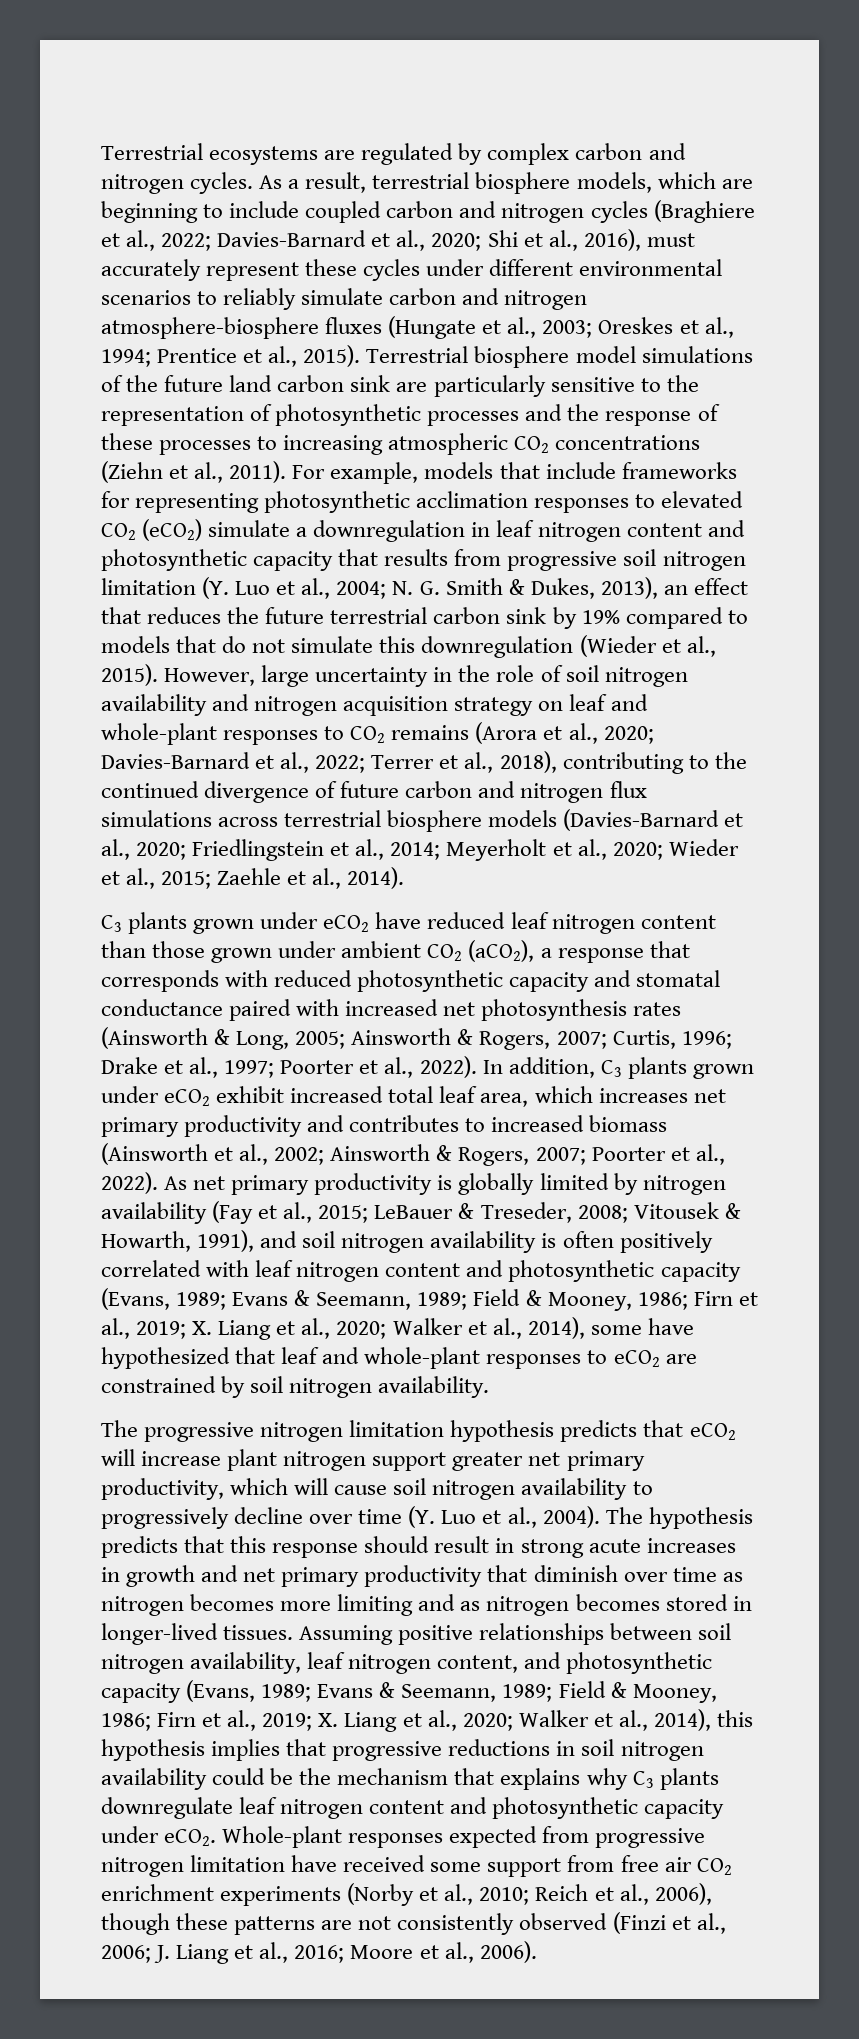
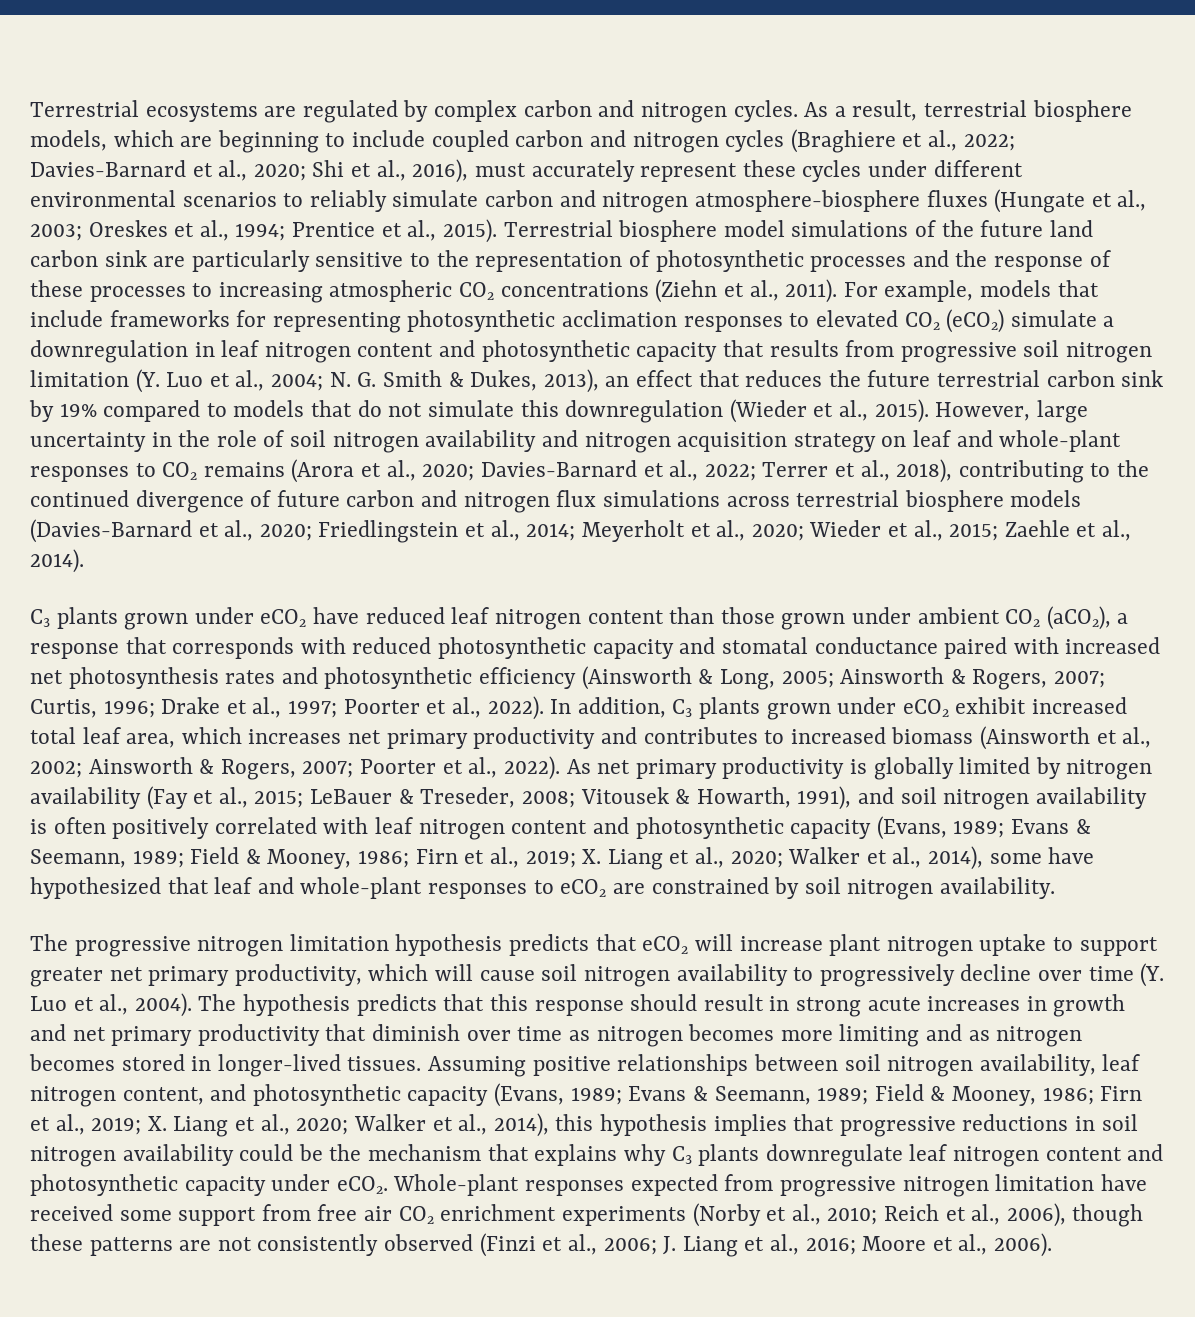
(682, 1009) none -> [281,667,577,689] and photosynthetic efficiency
(367, 1461) none -> [979,934,1073,956] uptake to

